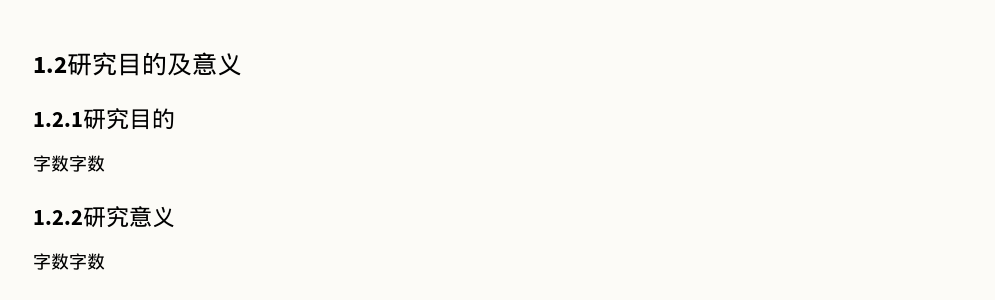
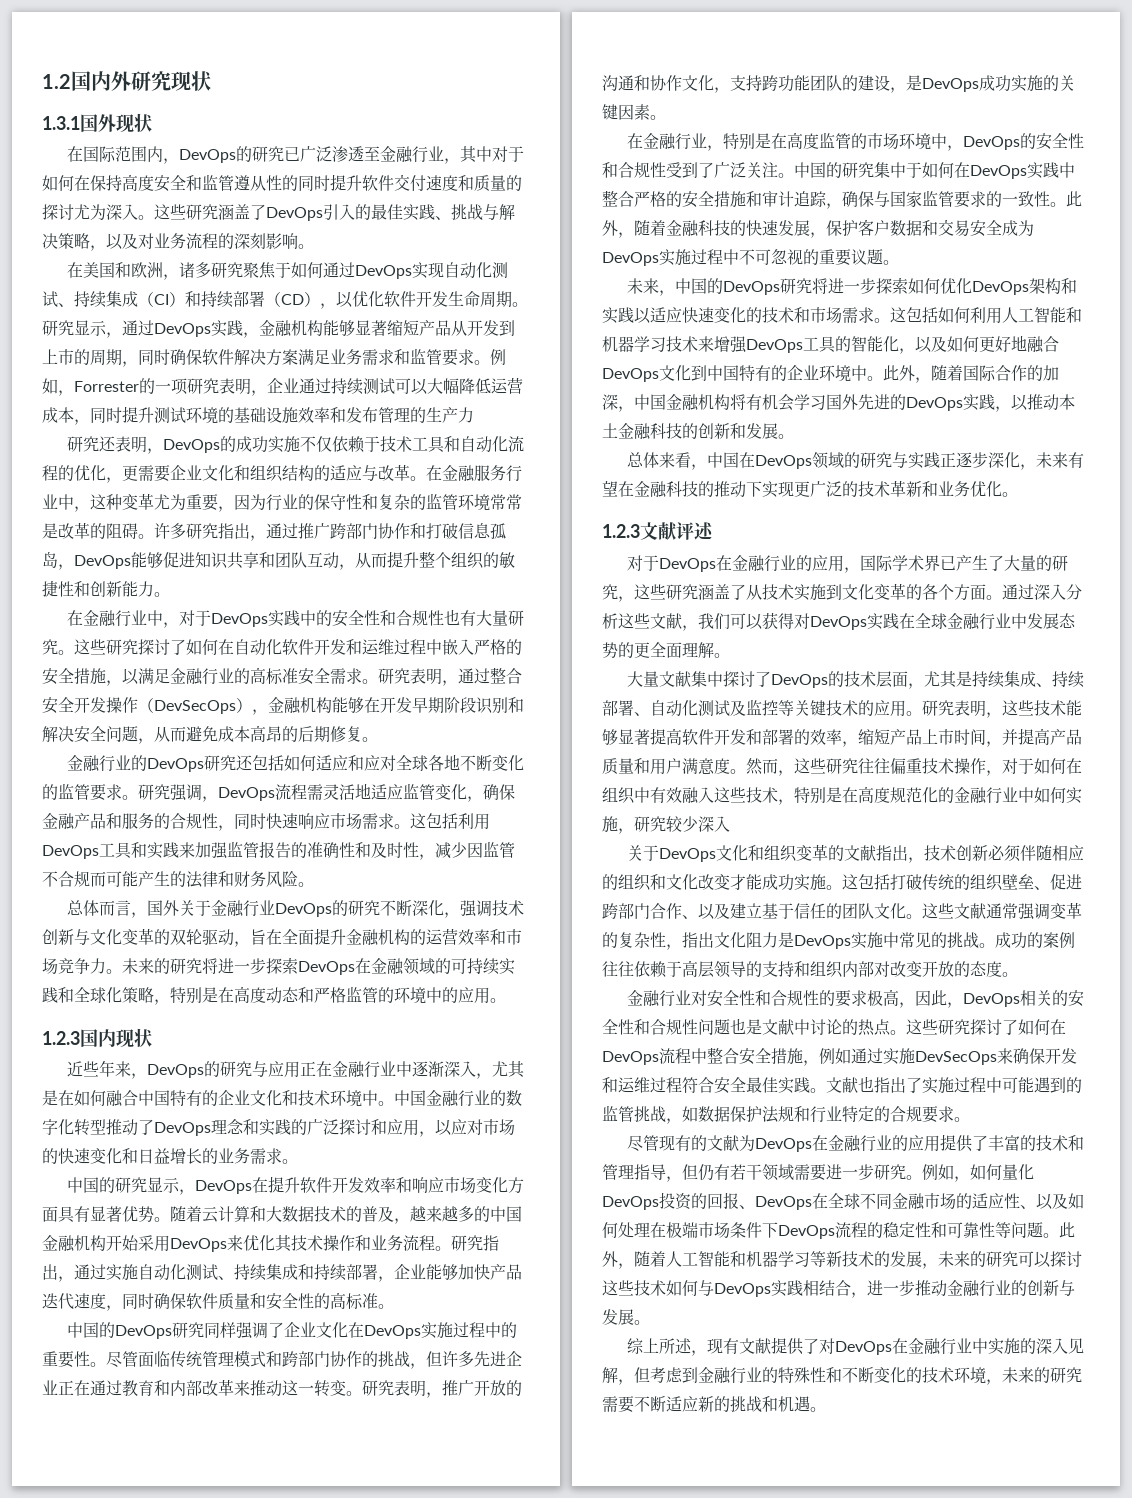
[67,52,242,76] [33,108,175,130] [33,155,105,172] [33,206,175,228] [33,253,105,270] 研究目的及意义 // 1.2.1研究目的 // 字数字数 // 1.2.2研究意义 // 字数字数 -> [71,71,212,91] [42,113,153,133] [66,146,524,164] [42,174,522,192] [42,204,515,221] [42,233,314,251] [66,262,508,280] [42,291,528,309] [42,320,515,338] [42,348,506,367] [42,377,523,396] [42,406,474,425] [66,436,524,454] [42,464,522,483] [42,493,522,512] [42,522,506,541] [42,551,515,570] [42,580,170,597] [66,609,524,628] [42,639,522,656] [42,667,522,686] [42,697,524,715] [42,725,378,744] [66,754,524,772] [42,783,515,802] [42,813,490,831] [42,841,515,860] [42,871,314,888] [66,900,524,918] [42,928,522,947] [42,957,515,975] [42,986,506,1005] [42,1028,153,1048] [66,1060,525,1079] [42,1090,522,1107] [42,1119,515,1137] [42,1148,298,1164] [66,1176,524,1195] [42,1206,522,1224] [42,1235,499,1252] [42,1264,522,1282] [42,1292,394,1311] [66,1322,517,1339] [42,1350,522,1369] [42,1379,522,1398] [602,75,1075,93] [602,104,666,120] [626,132,1084,151] [602,162,1075,179] [602,190,1082,209] [602,219,1034,238] [602,249,899,266] [626,277,1077,296] [602,307,1082,324] [602,335,1059,354] [602,365,1059,383] [602,394,1075,412] [602,423,794,440] [626,452,1084,470] [602,480,1018,498] [602,522,714,540] [626,555,1068,573] [602,583,1082,602] [602,612,1076,631] [602,642,730,658] [626,671,1084,689] [602,699,1082,718] [602,728,1082,747] [602,758,1082,776] [602,786,1082,805] [602,816,730,834] [626,844,1084,863] [602,874,1082,891] [602,902,1082,920] [602,932,1075,950] [602,960,1018,978] [626,989,1084,1008] [602,1018,1066,1036] [602,1047,1077,1066] [602,1076,1082,1094] [602,1105,970,1124] [626,1134,1084,1152] [602,1164,1034,1182] [602,1192,1084,1210] [602,1222,1075,1239] [602,1251,1082,1269] [602,1280,1075,1298] [602,1309,650,1325] [626,1337,1084,1356] [602,1367,1082,1385] [602,1396,826,1413] 国内外研究现状 // 1.3.1国外现状 // 在国际范围内，DevOps的研究已广泛渗透至金融行业，其中对于如何在保持高度安全和监管遵从性的同时提升软件交付速度和质量的探讨尤为深入。这些研究涵盖了DevOps引入的最佳实践、挑战与解决策略，以及对业务流程的深刻影响。 // 在美国和欧洲，诸多研究聚焦于如何通过DevOps实现自动化测试、持续集成（CI）和持续部署（CD），以优化软件开发生命周期。研究显示，通过DevOps实践，金融机构能够显著缩短产品从开发到上市的周期，同时确保软件解决方案满足业务需求和监管要求。例如，Forrester的一项研究表明，企业通过持续测试可以大幅降低运营成本，同时提升测试环境的基础设施效率和发布管理的生产力 // 研究还表明，DevOps的成功实施不仅依赖于技术工具和自动化流程的优化，更需要企业文化和组织结构的适应与改革。在金融服务行业中，这种变革尤为重要，因为行业的保守性和复杂的监管环境常常是改革的阻碍。许多研究指出，通过推广跨部门协作和打破信息孤岛，DevOps能够促进知识共享和团队互动，从而提升整个组织的敏捷性和创新能力。 // 在金融行业中，对于DevOps实践中的安全性和合规性也有大量研究。这些研究探讨了如何在自动化软件开发和运维过程中嵌入严格的安全措施，以满足金融行业的高标准安全需求。研究表明，通过整合安全开发操作（DevSecOps），金融机构能够在开发早期阶段识别和解决安全问题，从而避免成本高昂的后期修复。 // 金融行业的DevOps研究还包括如何适应和应对全球各地不断变化的监管要求。研究强调，DevOps流程需灵活地适应监管变化，确保金融产品和服务的合规性，同时快速响应市场需求。这包括利用DevOps工具和实践来加强监管报告的准确性和及时性，减少因监管不合规而可能产生的法律和财务风险。 // 总体而言，国外关于金融行业DevOps的研究不断深化，强调技术创新与文化变革的双轮驱动，旨在全面提升金融机构的运营效率和市场竞争力。未来的研究将进一步探索DevOps在金融领域的可持续实践和全球化策略，特别是在高度动态和严格监管的环境中的应用。 // 1.2.3国内现状 // 近些年来，DevOps的研究与应用正在金融行业中逐渐深入，尤其是在如何融合中国特有的企业文化和技术环境中。中国金融行业的数字化转型推动了DevOps理念和实践的广泛探讨和应用，以应对市场的快速变化和日益增长的业务需求。 // 中国的研究显示，DevOps在提升软件开发效率和响应市场变化方面具有显著优势。随着云计算和大数据技术的普及，越来越多的中国金融机构开始采用DevOps来优化其技术操作和业务流程。研究指出，通过实施自动化测试、持续集成和持续部署，企业能够加快产品迭代速度，同时确保软件质量和安全性的高标准。 // 中国的DevOps研究同样强调了企业文化在DevOps实施过程中的重要性。尽管面临传统管理模式和跨部门协作的挑战，但许多先进企业正在通过教育和内部改革来推动这一转变。研究表明，推广开放的沟通和协作文化，支持跨功能团队的建设，是DevOps成功实施的关键因素。 // 在金融行业，特别是在高度监管的市场环境中，DevOps的安全性和合规性受到了广泛关注。中国的研究集中于如何在DevOps实践中整合严格的安全措施和审计追踪，确保与国家监管要求的一致性。此外，随着金融科技的快速发展，保护客户数据和交易安全成为DevOps实施过程中不可忽视的重要议题。 // 未来，中国的DevOps研究将进一步探索如何优化DevOps架构和实践以适应快速变化的技术和市场需求。这包括如何利用人工智能和机器学习技术来增强DevOps工具的智能化，以及如何更好地融合DevOps文化到中国特有的企业环境中。此外，随着国际合作的加深，中国金融机构将有机会学习国外先进的DevOps实践，以推动本土金融科技的创新和发展。 // 总体来看，中国在DevOps领域的研究与实践正逐步深化，未来有望在金融科技的推动下实现更广泛的技术革新和业务优化。 // 1.2.3文献评述 // 对于DevOps在金融行业的应用，国际学术界已产生了大量的研究，这些研究涵盖了从技术实施到文化变革的各个方面。通过深入分析这些文献，我们可以获得对DevOps实践在全球金融行业中发展态势的更全面理解。 // 大量文献集中探讨了DevOps的技术层面，尤其是持续集成、持续部署、自动化测试及监控等关键技术的应用。研究表明，这些技术能够显著提高软件开发和部署的效率，缩短产品上市时间，并提高产品质量和用户满意度。然而，这些研究往往偏重技术操作，对于如何在组织中有效融入这些技术，特别是在高度规范化的金融行业中如何实施，研究较少深入 // 关于DevOps文化和组织变革的文献指出，技术创新必须伴随相应的组织和文化改变才能成功实施。这包括打破传统的组织壁垒、促进跨部门合作、以及建立基于信任的团队文化。这些文献通常强调变革的复杂性，指出文化阻力是DevOps实施中常见的挑战。成功的案例往往依赖于高层领导的支持和组织内部对改变开放的态度。 // 金融行业对安全性和合规性的要求极高，因此，DevOps相关的安全性和合规性问题也是文献中讨论的热点。这些研究探讨了如何在DevOps流程中整合安全措施，例如通过实施DevSecOps来确保开发和运维过程符合安全最佳实践。文献也指出了实施过程中可能遇到的监管挑战，如数据保护法规和行业特定的合规要求。 // 尽管现有的文献为DevOps在金融行业的应用提供了丰富的技术和管理指导，但仍有若干领域需要进一步研究。例如，如何量化DevOps投资的回报、DevOps在全球不同金融市场的适应性、以及如何处理在极端市场条件下DevOps流程的稳定性和可靠性等问题。此外，随着人工智能和机器学习等新技术的发展，未来的研究可以探讨这些技术如何与DevOps实践相结合，进一步推动金融行业的创新与发展。 // 综上所述，现有文献提供了对DevOps在金融行业中实施的深入见解，但考虑到金融行业的特殊性和不断变化的技术环境，未来的研究需要不断适应新的挑战和机遇。

